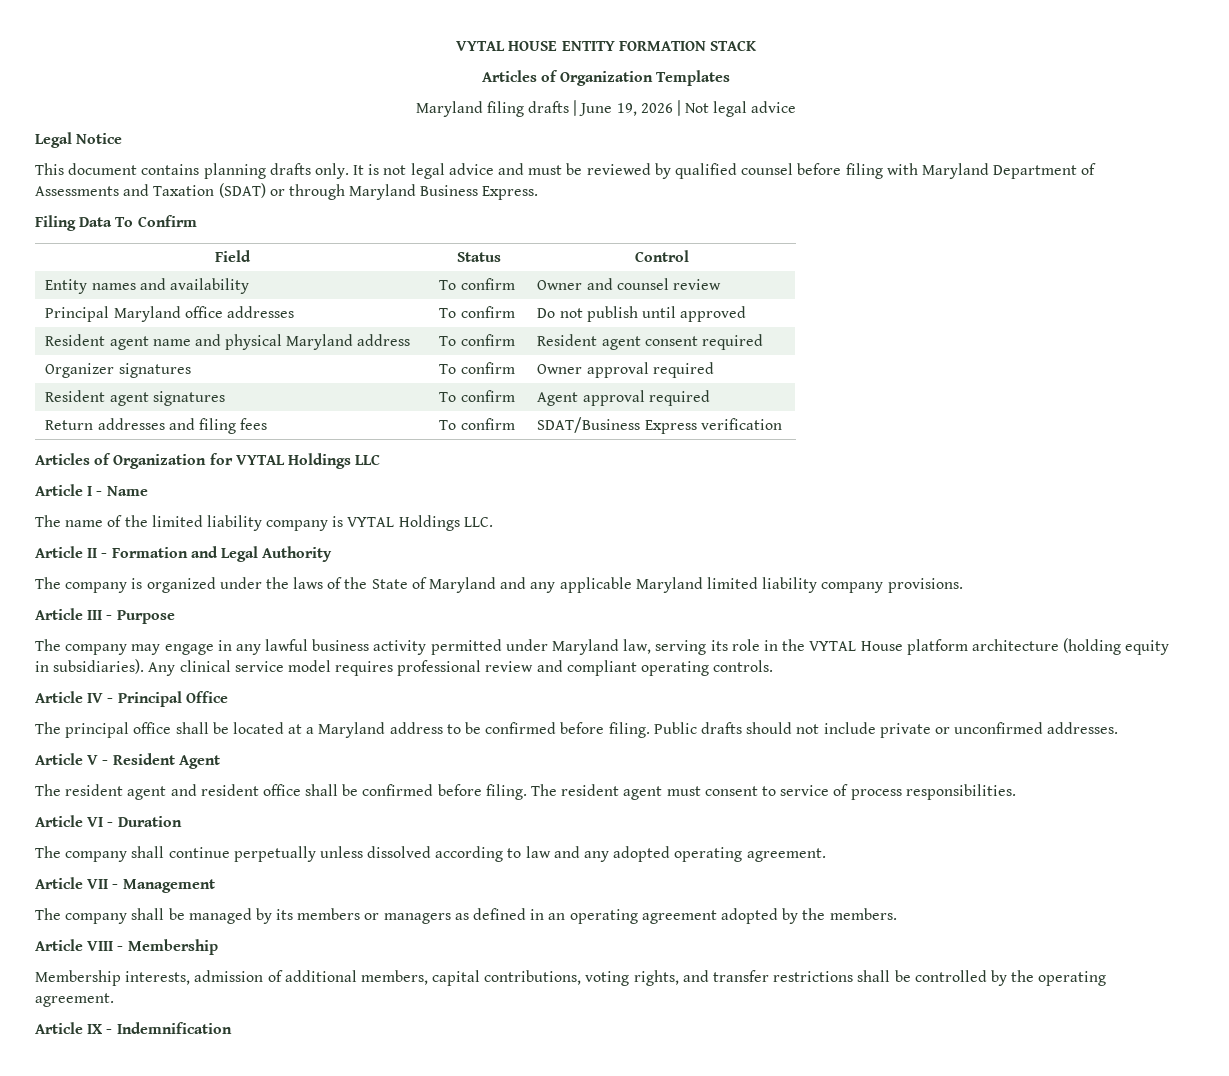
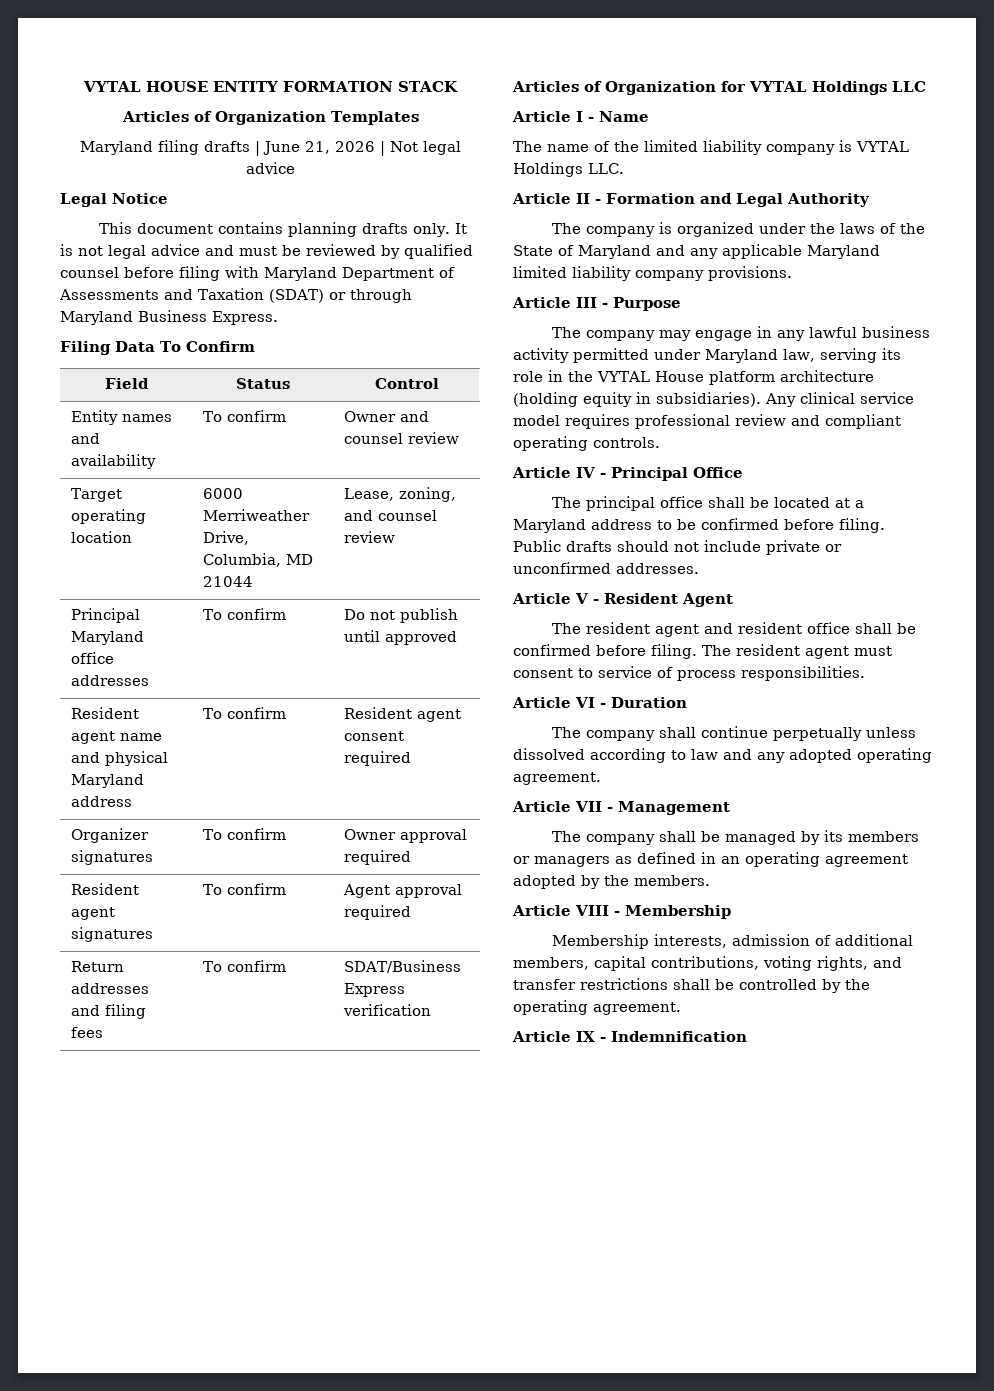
[616,103,637,116] 19, -> [305,141,330,154] 21,
(721, 284) none -> [70,488,122,502] [70,509,146,524] [70,531,132,543] [202,488,243,499] [202,509,310,521] [202,531,249,545] [202,553,313,567] [202,576,253,587] [343,487,456,502] [343,510,437,521] [343,531,395,543] // Target operating location | 6000 Merriweather Drive, Columbia, MD 21044 | Lease, zoning, and counsel review

